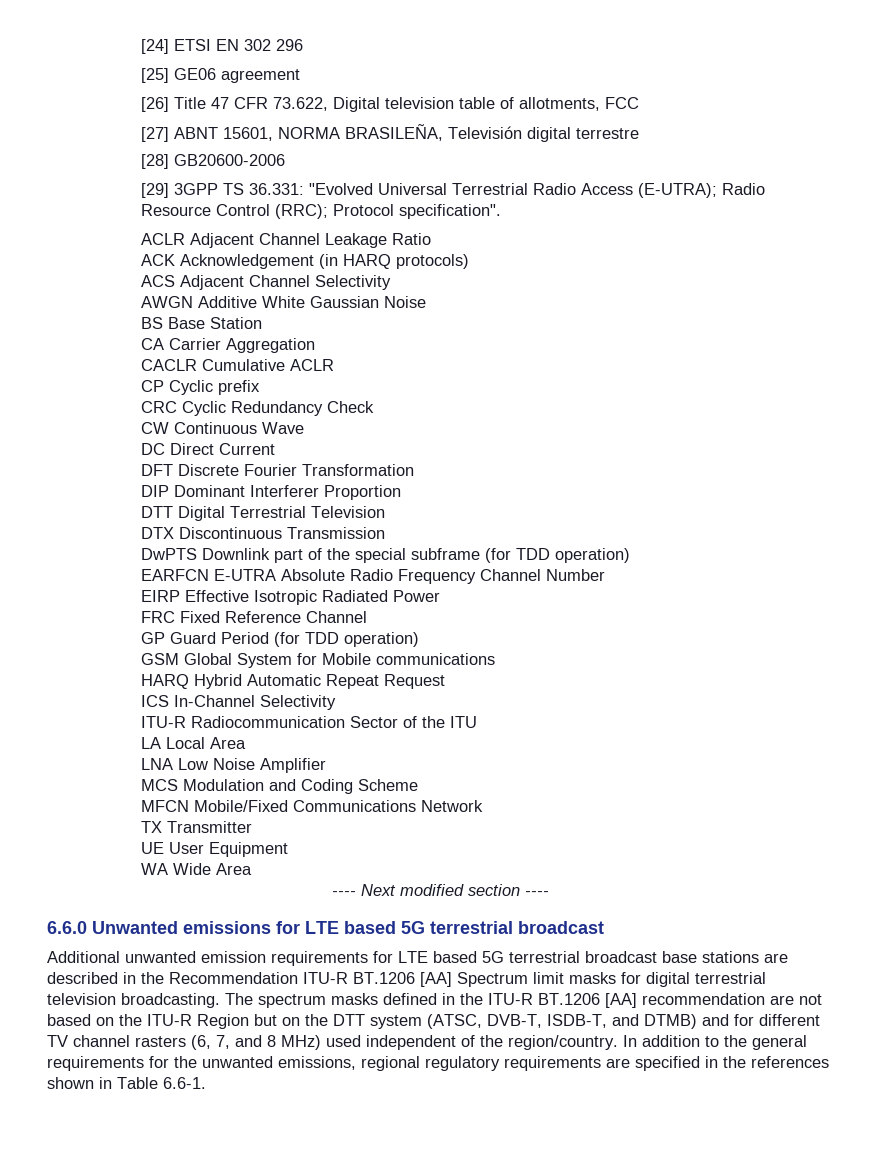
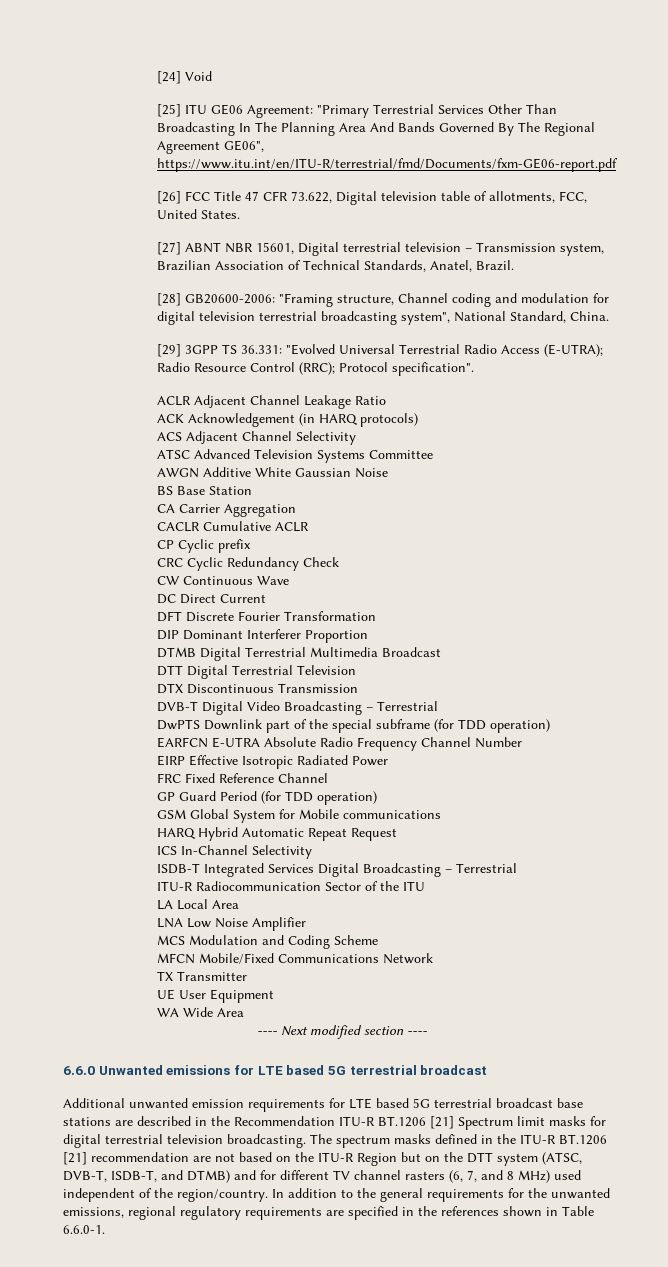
[174,39,304,51] [141,68,301,83] ETSI EN 302 296 // [25] GE06 agreement -> [184,71,212,81] [156,104,557,118] [156,122,595,136] [156,140,264,154] [156,158,618,172] Void // [25] ITU GE06 Agreement: "Primary Terrestrial Services Other Than Broadcasting In The Planning Area And Bands Governed By The Regional Agreement GE06", https://www.itu.int/en/ITU-R/terrestrial/fmd/Documents/fxm-GE06-report.pdf
(170, 104) none -> [184,191,210,201] FCC
[605,97,640,109] FCC -> [558,191,587,203] [156,209,240,219] FCC, United States.
[223,124,640,142] [141,154,286,169] 15601, NORMA BRASILEÑA, Televisión digital terrestre // [28] GB20600-2006 -> [224,242,604,256] [156,260,514,272] [156,293,609,307] [156,311,609,325] NBR 15601, Digital terrestrial television – Transmission system, Brazilian Association of Technical Standards, Anatel, Brazil. // [28] GB20600-2006: "Framing structure, Channel coding and modulation for digital television terrestrial broadcasting system", National Standard, China.
(392, 282) none -> [156,449,433,463] // ATSC Advanced Television Systems Committee
(402, 492) none -> [156,647,441,661] // DTMB Digital Terrestrial Multimedia Broadcast
(386, 533) none -> [156,701,438,715] // DVB-T Digital Video Broadcasting – Terrestrial
(337, 702) none -> [156,863,517,877] // ISDB-T Integrated Services Digital Broadcasting – Terrestrial
[420,972,452,987] [AA] -> [430,1116,454,1129] [21]
[605,993,637,1008] [AA] -> [63,1152,87,1165] [21]
[163,1077,206,1089] 6.6-1. -> [63,1225,105,1234] 6.6.0-1.

